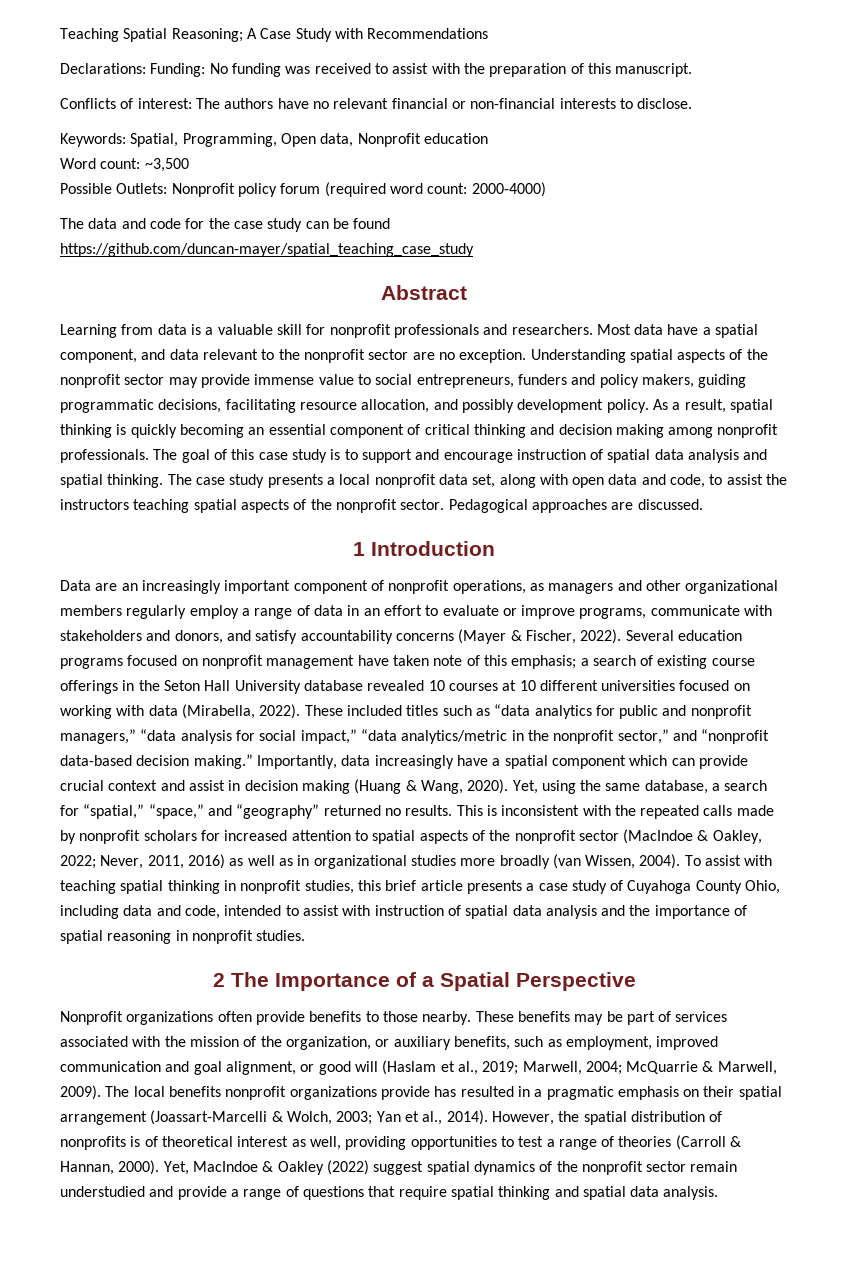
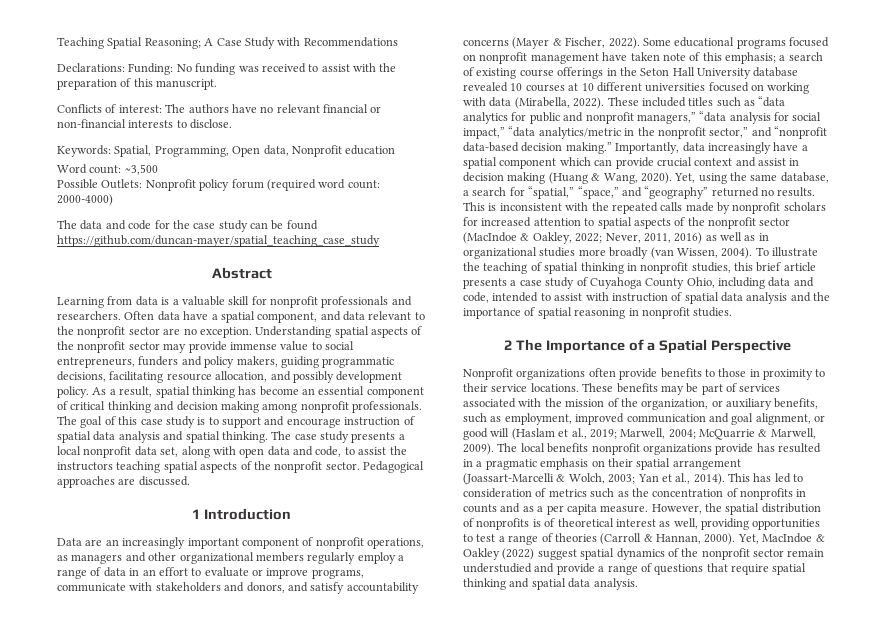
[596,324,631,335] Most -> [124,311,155,320] Often
[116,424,244,438] is quickly becoming -> [238,386,299,396] has become
[625,630,742,641] Several education -> [642,37,735,47] Some educational
[705,855,773,866] [60,880,116,894] assist with teaching -> [772,247,818,257] [463,262,542,274] illustrate the teaching of
[422,1011,472,1025] nearby. -> [749,369,826,380] [463,383,579,392] in proximity to their service locations.
(488, 1117) none -> [728,473,804,483] [463,488,807,500] [463,503,649,515] This has led to consideration of metrics such as the concentration of nonprofits in counts and as a per capita measure.

